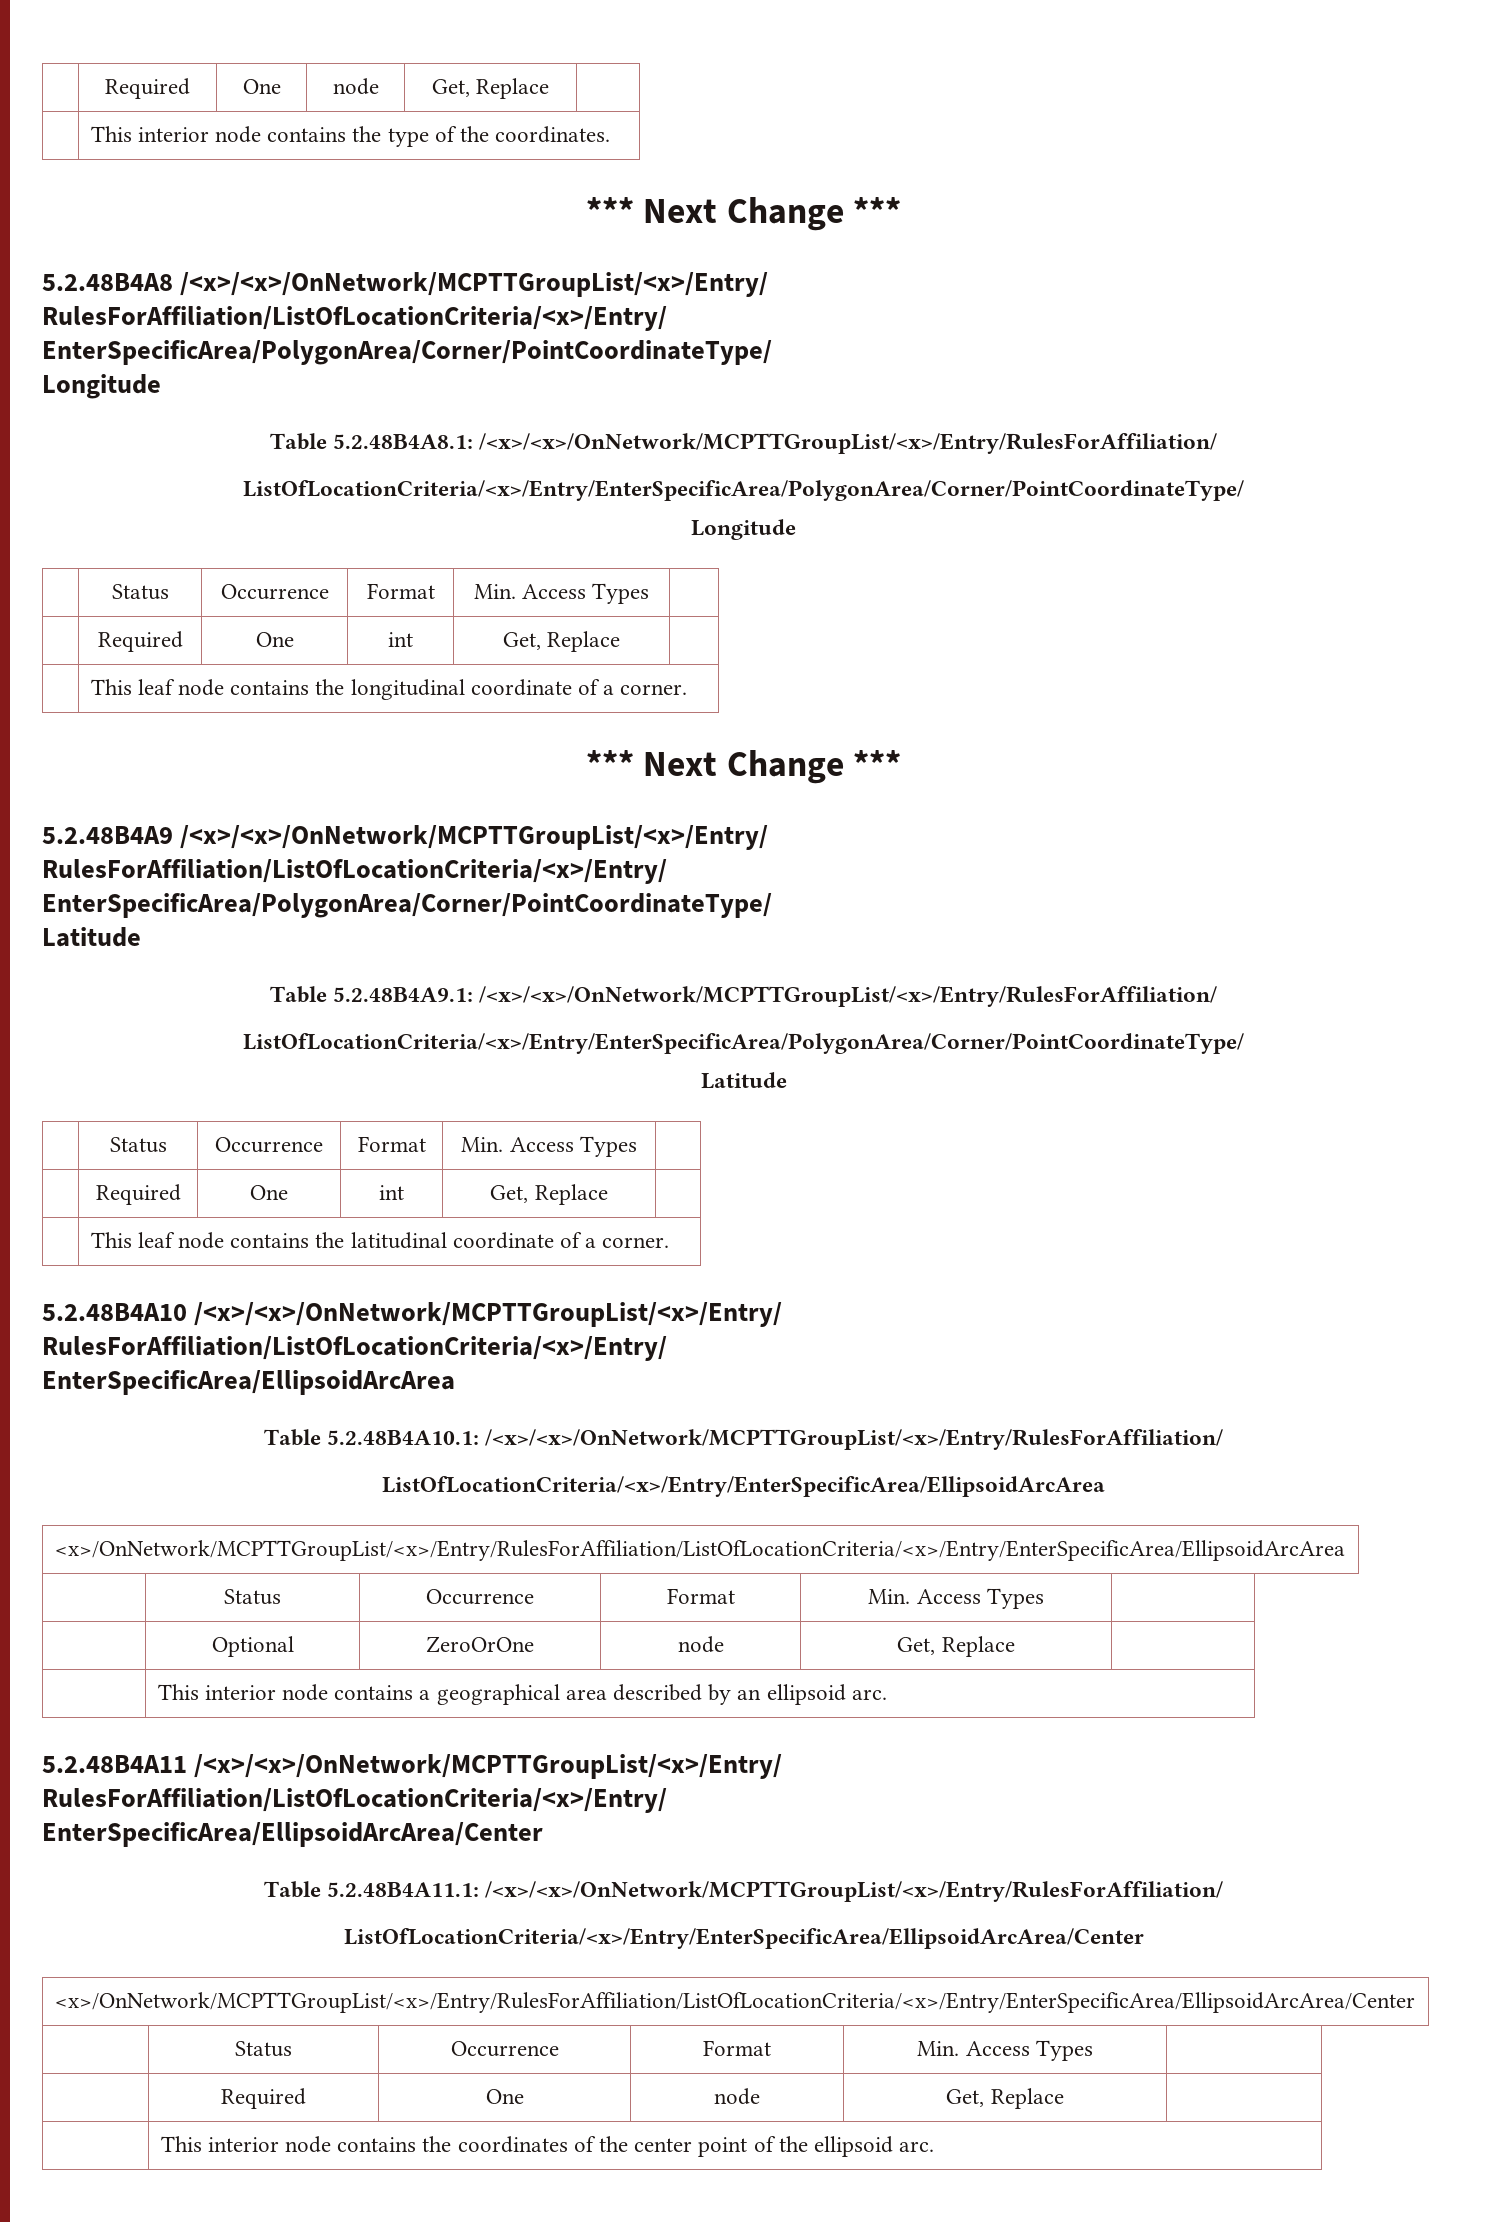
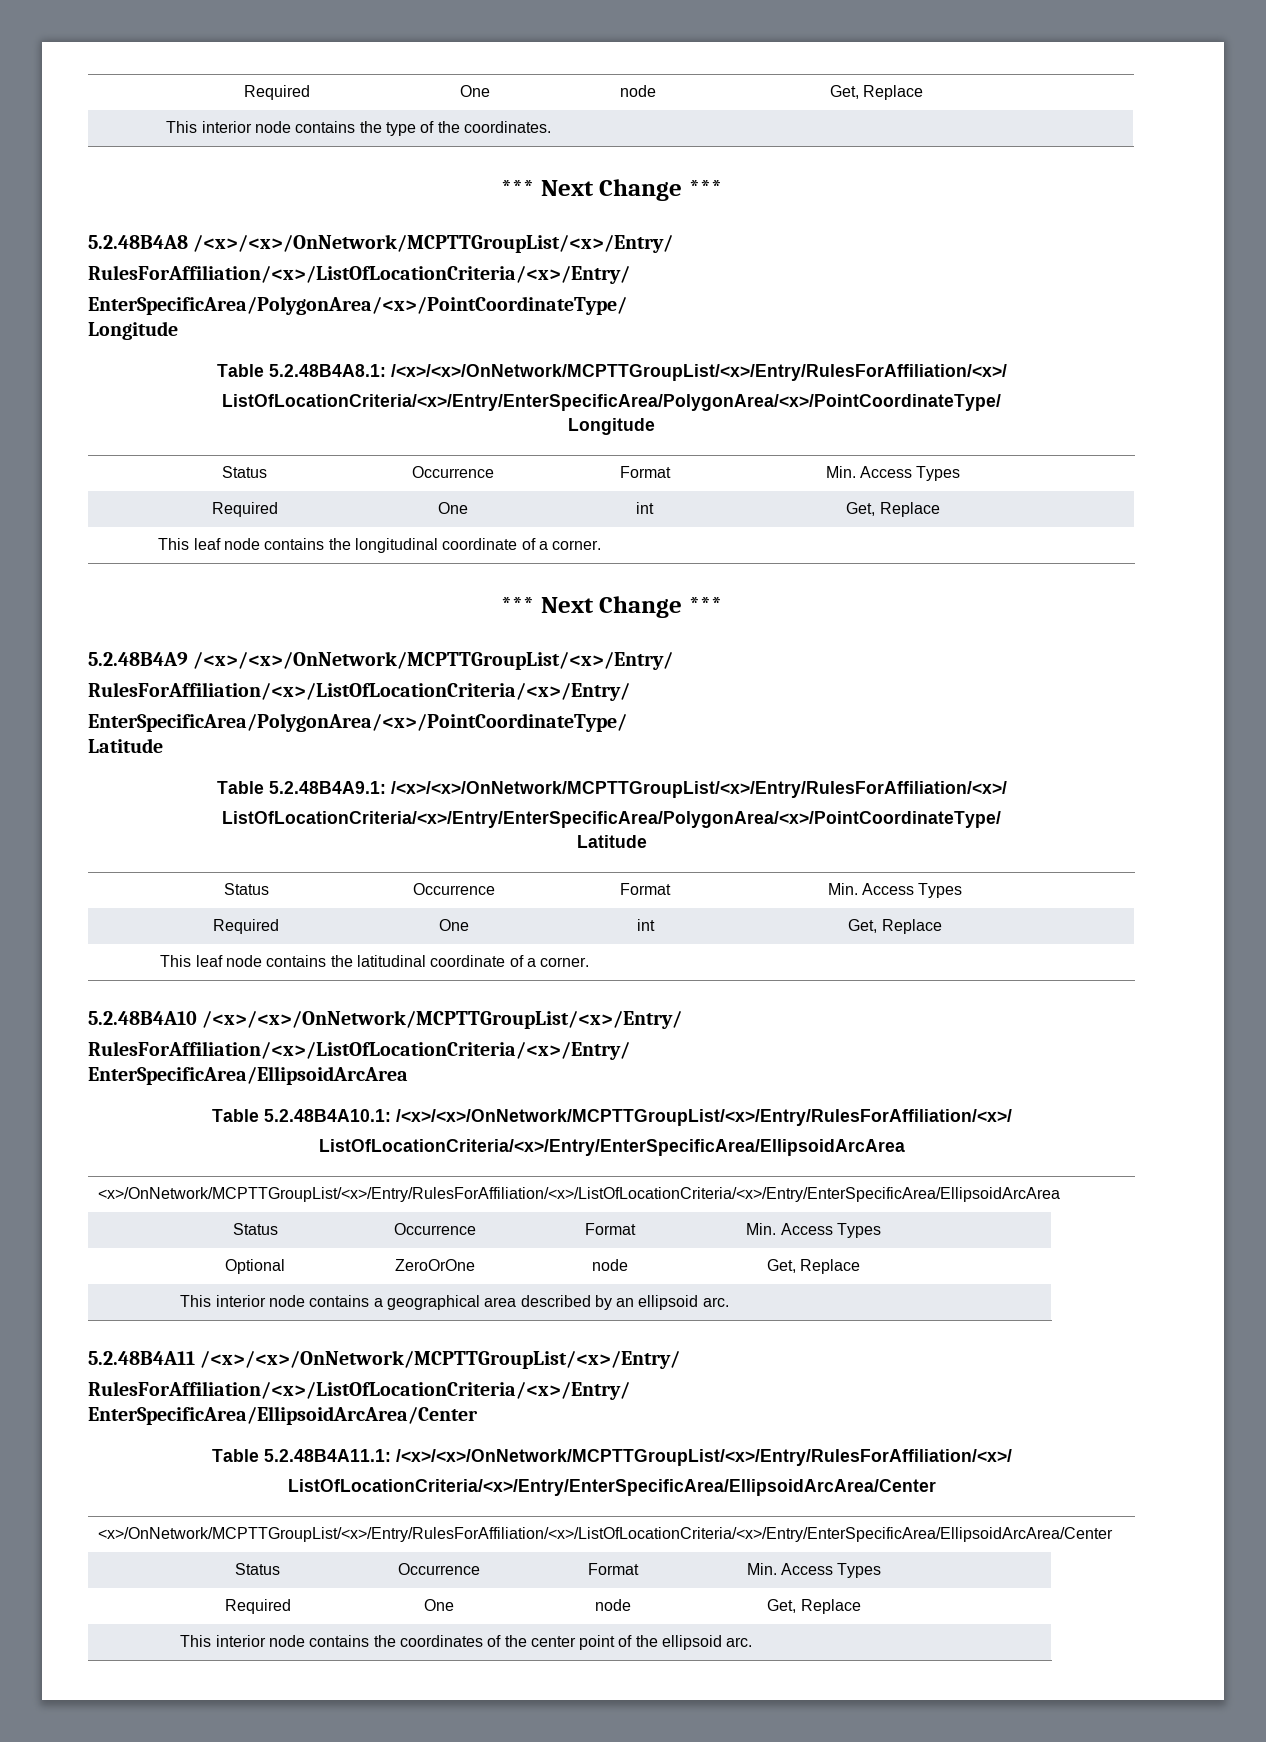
[42,306,667,331] [42,340,772,365] RulesForAffiliation/ListOfLocationCriteria/<x>/Entry/ // EnterSpecificArea/PolygonArea/Corner/PointCoordinateType/ -> [88,265,630,284] [88,296,627,315] RulesForAffiliation/<x>/ListOfLocationCriteria/<x>/Entry/ // EnterSpecificArea/PolygonArea/<x>/PointCoordinateType/
[479,433,1218,454] [243,480,1244,501] /<x>/<x>/OnNetwork/MCPTTGroupList/<x>/Entry/RulesForAffiliation/ // ListOfLocationCriteria/<x>/Entry/EnterSpecificArea/PolygonArea/Corner/PointCoordinateType/ -> [390,364,1007,381] [222,394,1001,411] /<x>/<x>/OnNetwork/MCPTTGroupList/<x>/Entry/RulesForAffiliation/<x>/ // ListOfLocationCriteria/<x>/Entry/EnterSpecificArea/PolygonArea/<x>/PointCoordinateType/
[42,859,667,884] [42,893,772,918] RulesForAffiliation/ListOfLocationCriteria/<x>/Entry/ // EnterSpecificArea/PolygonArea/Corner/PointCoordinateType/ -> [88,682,630,701] [88,713,627,732] RulesForAffiliation/<x>/ListOfLocationCriteria/<x>/Entry/ // EnterSpecificArea/PolygonArea/<x>/PointCoordinateType/
[479,986,1218,1007] [243,1033,1244,1054] /<x>/<x>/OnNetwork/MCPTTGroupList/<x>/Entry/RulesForAffiliation/ // ListOfLocationCriteria/<x>/Entry/EnterSpecificArea/PolygonArea/Corner/PointCoordinateType/ -> [390,781,1007,798] [222,811,1001,828] /<x>/<x>/OnNetwork/MCPTTGroupList/<x>/Entry/RulesForAffiliation/<x>/ // ListOfLocationCriteria/<x>/Entry/EnterSpecificArea/PolygonArea/<x>/PointCoordinateType/
[42,1336,667,1361] RulesForAffiliation/ListOfLocationCriteria/<x>/Entry/ -> [88,1041,630,1060] RulesForAffiliation/<x>/ListOfLocationCriteria/<x>/Entry/
[485,1429,1224,1450] /<x>/<x>/OnNetwork/MCPTTGroupList/<x>/Entry/RulesForAffiliation/ -> [395,1109,1012,1126] /<x>/<x>/OnNetwork/MCPTTGroupList/<x>/Entry/RulesForAffiliation/<x>/
[54,1540,1345,1561] <x>/OnNetwork/MCPTTGroupList/<x>/Entry/RulesForAffiliation/ListOfLocationCriteria/<x>/Entry/EnterSpecificArea/EllipsoidArcArea -> [98,1187,1061,1202] <x>/OnNetwork/MCPTTGroupList/<x>/Entry/RulesForAffiliation/<x>/ListOfLocationCriteria/<x>/Entry/EnterSpecificArea/EllipsoidArcArea
[42,1788,667,1813] RulesForAffiliation/ListOfLocationCriteria/<x>/Entry/ -> [88,1381,630,1400] RulesForAffiliation/<x>/ListOfLocationCriteria/<x>/Entry/
[485,1881,1224,1902] /<x>/<x>/OnNetwork/MCPTTGroupList/<x>/Entry/RulesForAffiliation/ -> [395,1449,1012,1466] /<x>/<x>/OnNetwork/MCPTTGroupList/<x>/Entry/RulesForAffiliation/<x>/
[54,1992,1415,2013] <x>/OnNetwork/MCPTTGroupList/<x>/Entry/RulesForAffiliation/ListOfLocationCriteria/<x>/Entry/EnterSpecificArea/EllipsoidArcArea/Center -> [98,1527,1114,1542] <x>/OnNetwork/MCPTTGroupList/<x>/Entry/RulesForAffiliation/<x>/ListOfLocationCriteria/<x>/Entry/EnterSpecificArea/EllipsoidArcArea/Center

